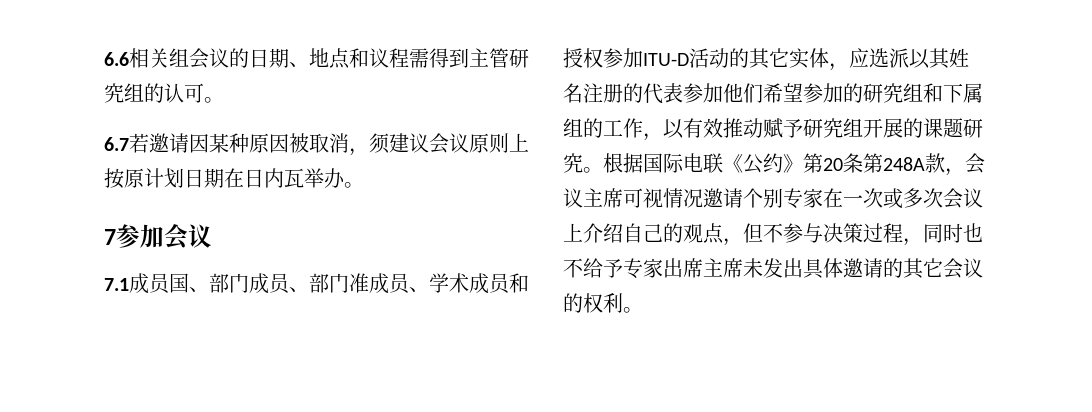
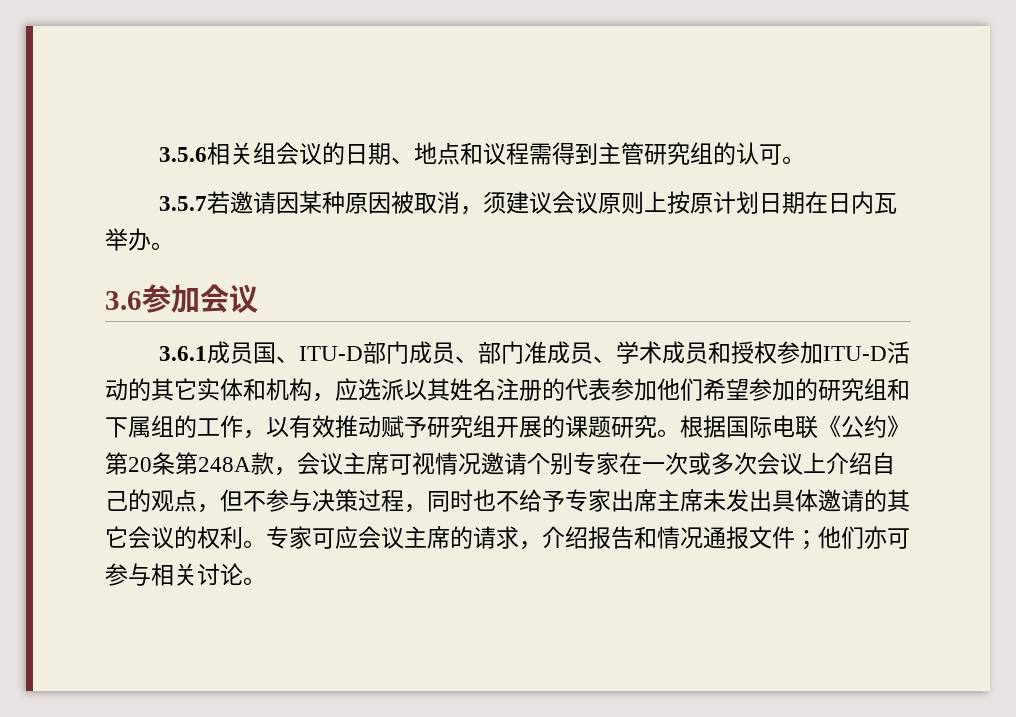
[104,52,129,66] 6.6 -> [159,147,208,162] 3.5.6
[104,137,129,151] 6.7 -> [159,196,208,211] 3.5.7
[104,229,116,245] 7 -> [105,291,142,310] 3.6
[104,278,129,291] 7.1 -> [159,346,208,361] 3.6.1
(209, 289) none -> [299,346,364,361] ITU-D
(829, 58) none -> [243,378,312,401] 和机构
(643, 310) none -> [266,526,910,550] [105,563,266,586] 专家可应会议主席的请求，介绍报告和情况通报文件；他们亦可参与相关讨论。

